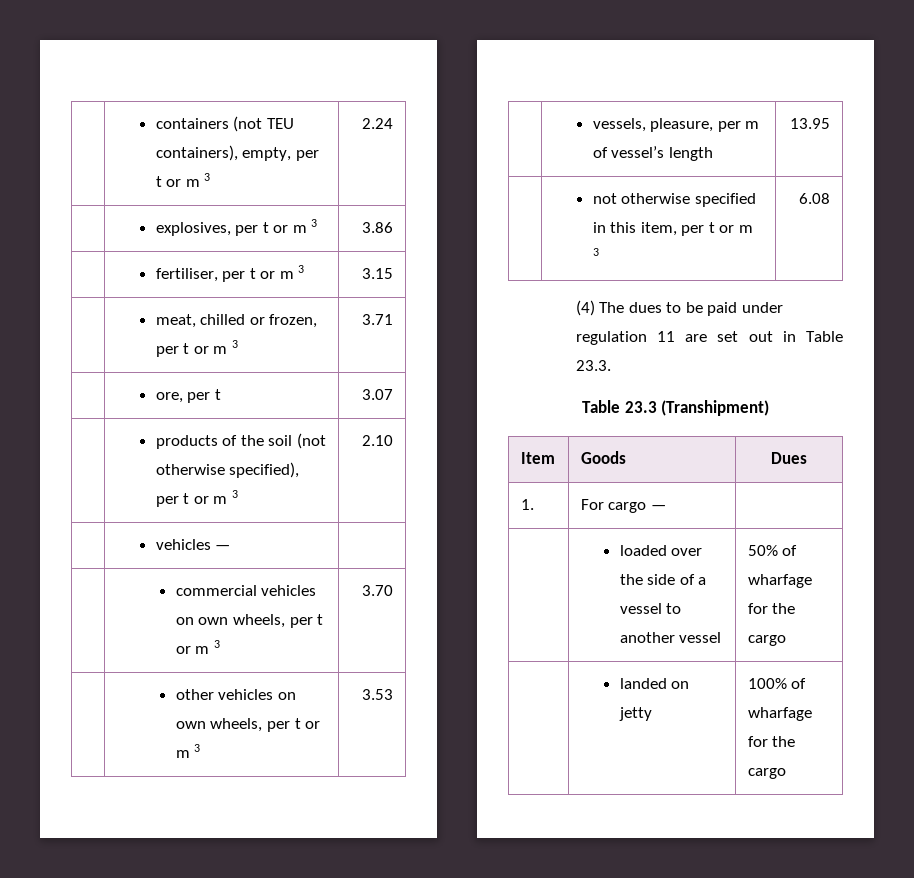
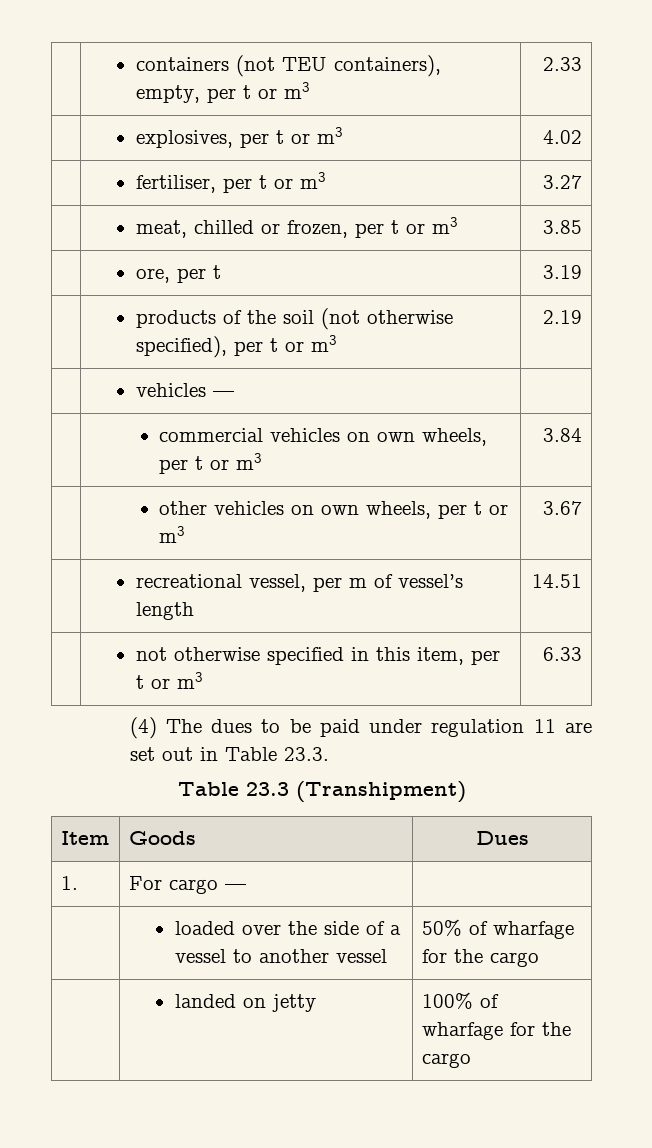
[185,173,211,187] [362,118,394,129] m 3 | 2.24 -> [283,82,310,99] [543,57,583,71] m3 | 2.33
[292,219,318,233] [362,222,394,233] m 3 | 3.86 -> [316,127,343,144] [543,130,583,144] m3 | 4.02
[279,265,305,279] [362,268,394,279] m 3 | 3.15 -> [299,172,326,189] [543,175,583,189] m3 | 3.27
[213,340,238,354] [362,314,394,325] m 3 | 3.71 -> [431,217,458,234] [543,220,583,234] m3 | 3.85
[362,389,394,400] 3.07 -> [543,265,583,279] 3.19
[213,490,238,504] [362,435,394,446] m 3 | 2.10 -> [310,335,337,352] [543,310,583,324] m3 | 2.19
[195,640,220,654] [362,585,394,596] m 3 | 3.70 -> [236,453,263,470] [543,428,583,442] m3 | 3.84
[175,744,201,758] [362,689,394,700] [592,118,714,132] m 3 | 3.53 // | vessels, pleasure, -> [159,526,186,543] [543,501,583,515] [135,574,306,592] m3 | 3.67 // | recreational vessel,
[790,118,831,129] 13.95 -> [532,574,583,588] 14.51
[739,225,754,233] [592,248,599,256] [799,193,831,204] m 3 | 6.08 -> [176,672,203,689] [543,647,583,661] m3 | 6.33

